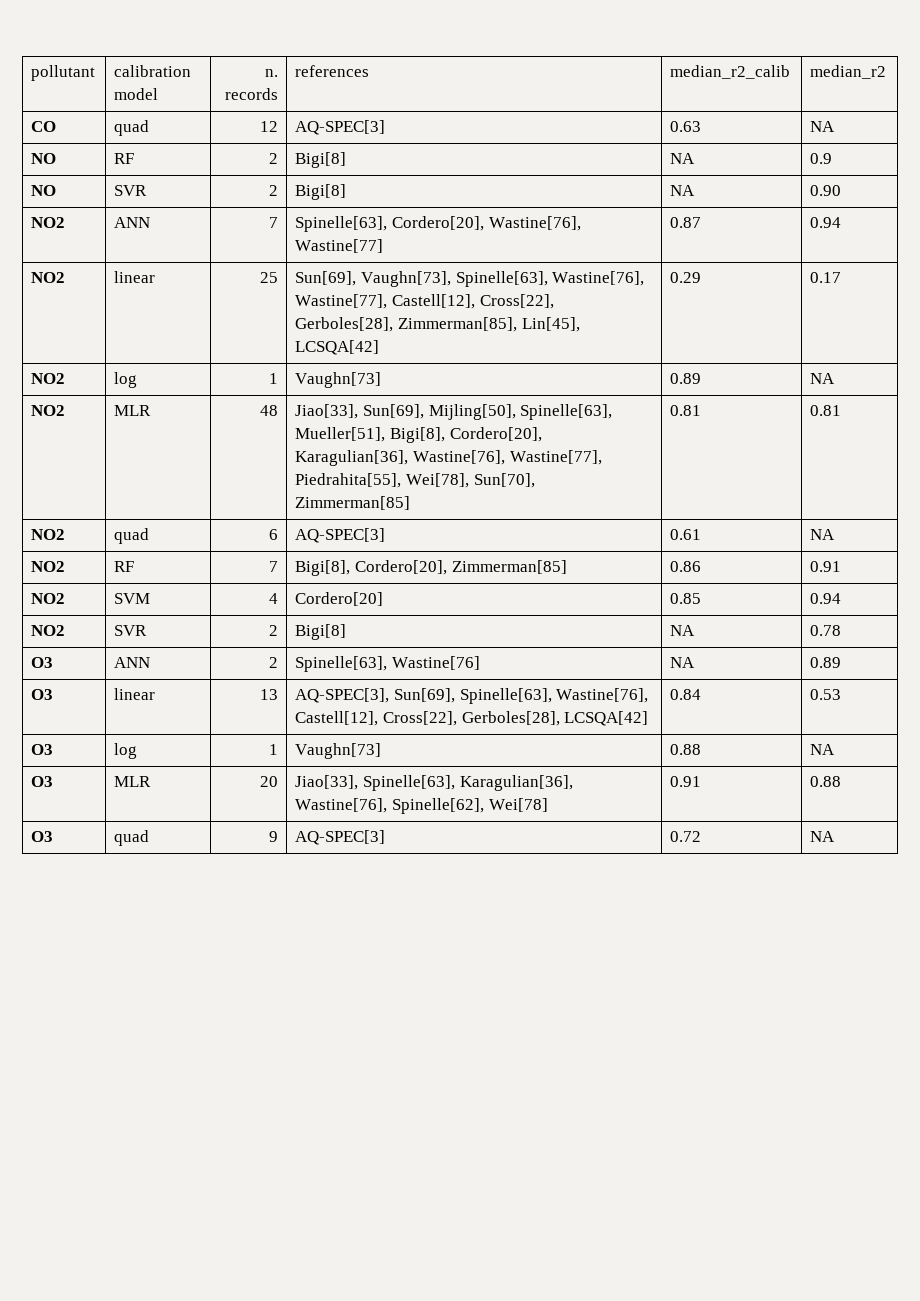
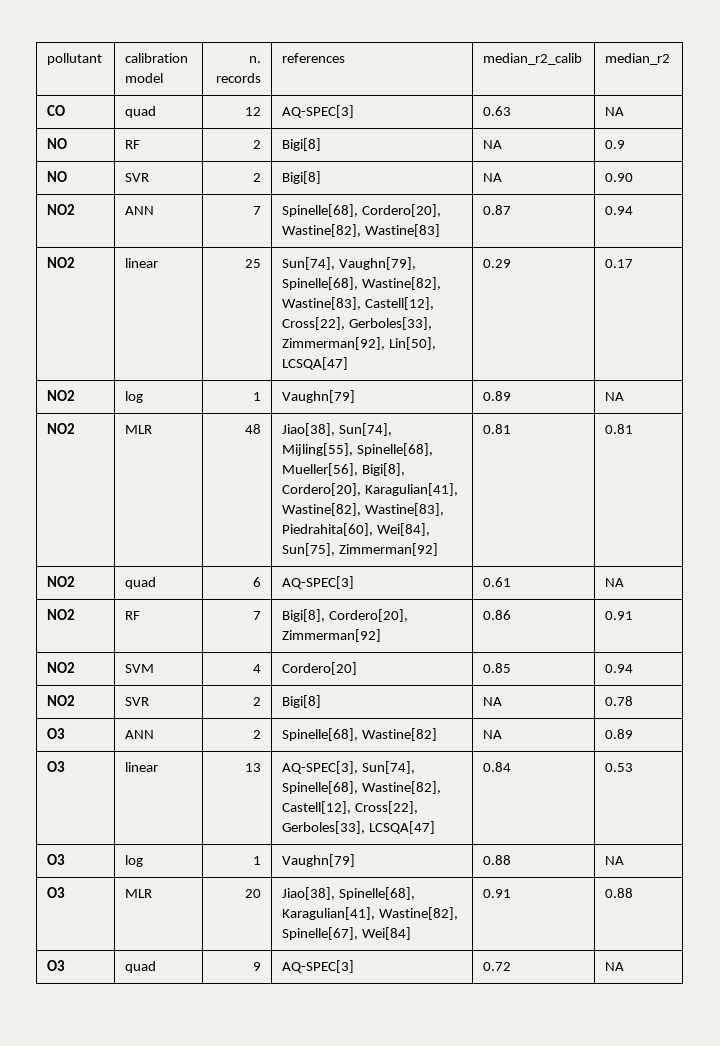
[295,216,581,232] [295,239,384,253] Spinelle[63], Cordero[20], Wastine[76], Wastine[77] -> [282,204,442,217] [282,224,441,237] Spinelle[68], Cordero[20], Wastine[82], Wastine[83]
[295,271,645,287] [295,294,554,309] [295,317,580,332] [295,340,380,355] Sun[69], Vaughn[73], Spinelle[63], Wastine[76], Wastine[77], Castell[12], Cross[22], Gerboles[28], Zimmerman[85], Lin[45], LCSQA[42] -> [282,257,417,270] [282,277,442,290] [282,297,435,310] [282,317,433,330] [282,337,437,350] [282,357,349,370] Sun[74], Vaughn[79], Spinelle[68], Wastine[82], Wastine[83], Castell[12], Cross[22], Gerboles[33], Zimmerman[92], Lin[50], LCSQA[47]
[295,372,382,388] Vaughn[73] -> [282,390,356,403] Vaughn[79]
[295,404,613,420] [295,427,542,443] [295,450,602,466] [295,473,535,488] [295,496,411,510] Jiao[33], Sun[69], Mijling[50], Spinelle[63], Mueller[51], Bigi[8], Cordero[20], Karagulian[36], Wastine[76], Wastine[77], Piedrahita[55], Wei[78], Sun[70], Zimmerman[85] -> [282,423,393,436] [282,443,434,456] [282,463,406,476] [282,483,459,496] [282,503,445,516] [282,523,431,536] [282,543,439,556] Jiao[38], Sun[74], Mijling[55], Spinelle[68], Mueller[56], Bigi[8], Cordero[20], Karagulian[41], Wastine[82], Wastine[83], Piedrahita[60], Wei[84], Sun[75], Zimmerman[92]
[451,560,567,574] Zimmerman[85] -> [282,629,382,642] Zimmerman[92]
[295,656,481,672] Spinelle[63], Wastine[76] -> [282,728,438,741] Spinelle[68], Wastine[82]
[394,688,649,704] [295,711,649,726] Sun[69], Spinelle[63], Wastine[76], Castell[12], Cross[22], Gerboles[28], LCSQA[42] -> [362,761,416,774] [282,781,442,794] [282,801,419,814] [282,821,436,834] Sun[74], Spinelle[68], Wastine[82], Castell[12], Cross[22], Gerboles[33], LCSQA[47]
[295,743,382,759] Vaughn[73] -> [282,854,356,867] Vaughn[79]
[295,775,573,791] [295,798,548,814] Jiao[33], Spinelle[63], Karagulian[36], Wastine[76], Spinelle[62], Wei[78] -> [282,887,416,900] [282,907,459,920] [282,927,412,940] Jiao[38], Spinelle[68], Karagulian[41], Wastine[82], Spinelle[67], Wei[84]

